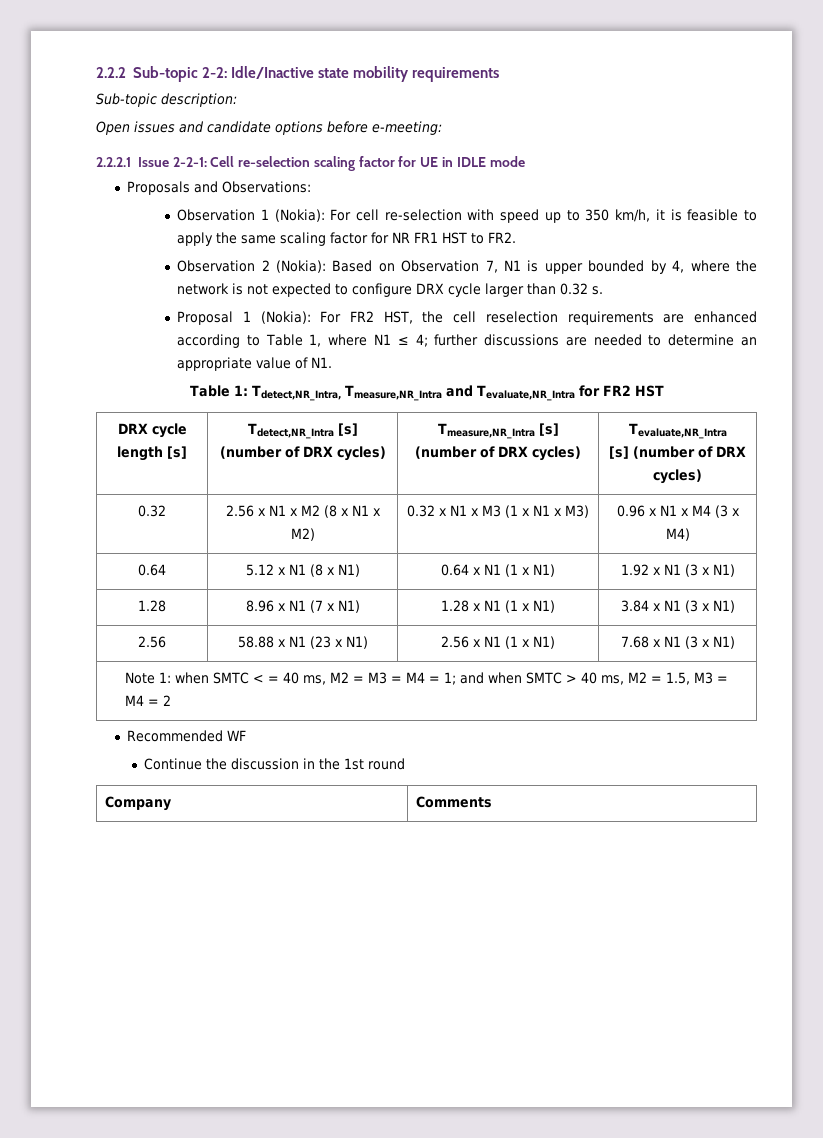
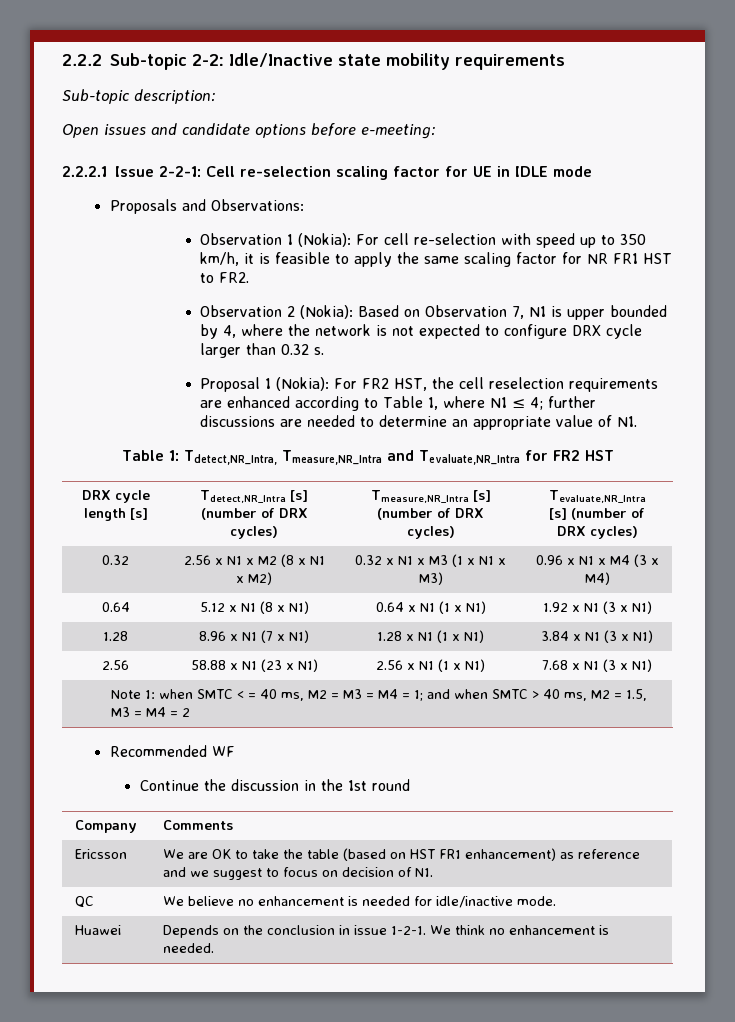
(492, 802) none -> [74,849,127,859] [162,848,640,861] [162,867,433,880] [74,896,94,908] [162,896,556,908] [74,925,121,935] [162,925,609,938] [162,943,214,953] // Ericsson | We are OK to take the table (based on HST FR1 enhancement) as reference and we suggest to focus on decision of N1. // QC | We believe no enhancement is needed for idle/inactive mode. // Huawei | Depends on the conclusion in issue 1-2-1. We think no enhancement is needed.

